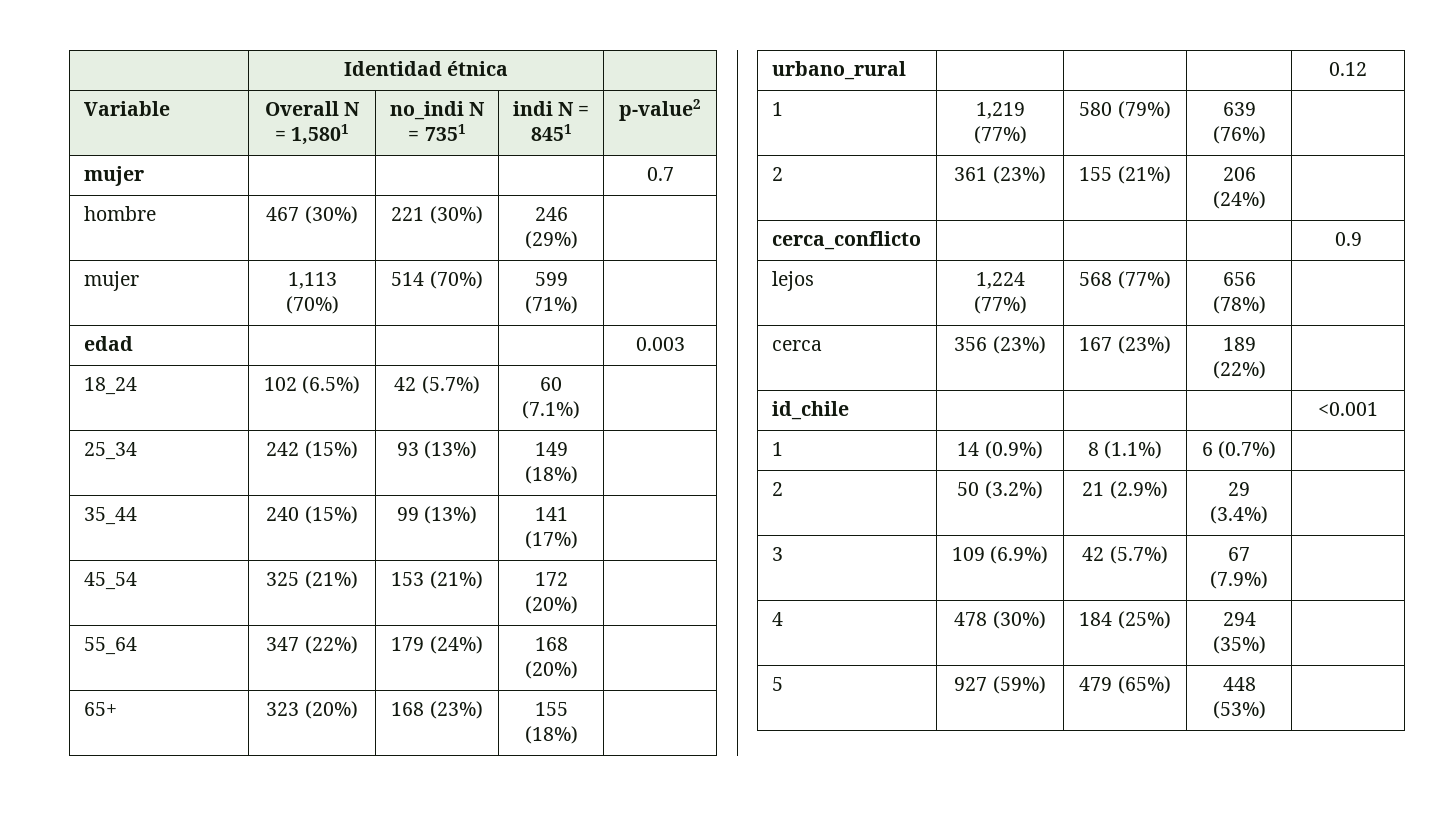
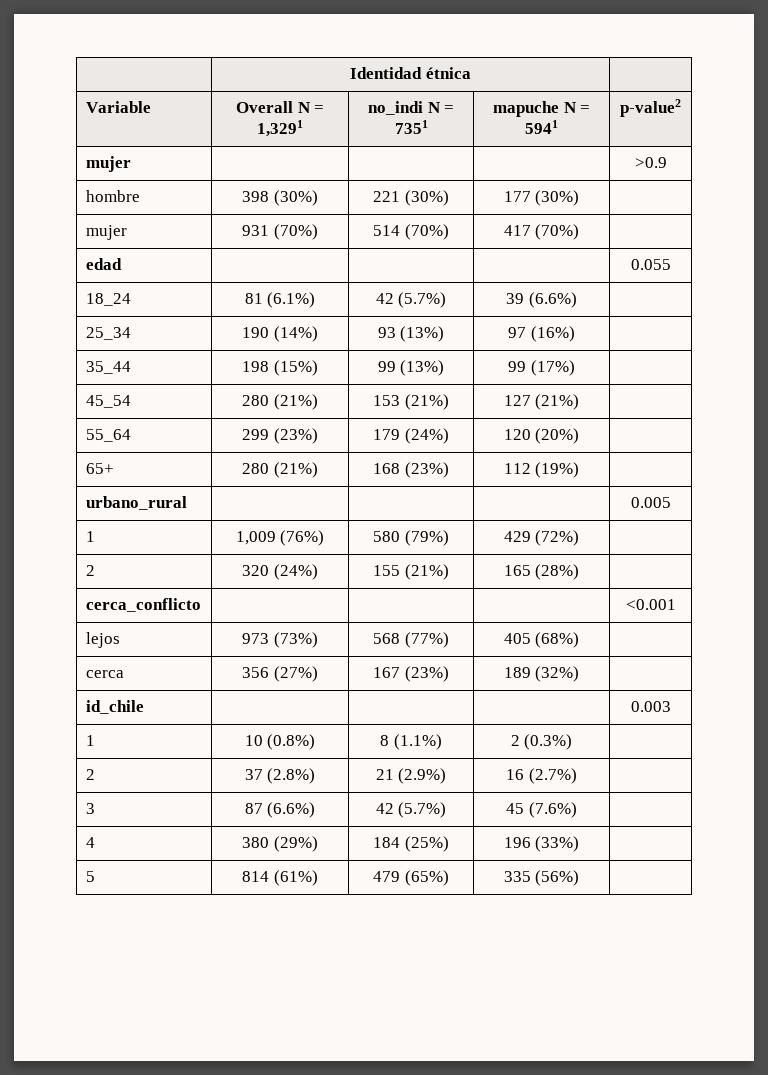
[291,124,350,145] 1,5801 -> [257,120,303,137] 1,3291
[512,101,590,116] [530,124,572,141] indi N = 8451 -> [492,101,591,117] [525,120,558,134] mapuche N = 5941
[646,167,674,181] 0.7 -> [634,157,667,168] >0.9
[266,207,300,221] 467 -> [242,191,270,202] 398
[534,207,568,221] [524,231,578,249] [83,271,139,291] [287,272,337,289] 246 (29%) | // mujer | 1,113 -> [503,190,580,206] [85,225,127,240] [242,225,270,236] 177 (30%) | // mujer | 931
[534,272,568,286] [524,296,578,314] 599 (71%) -> [503,224,580,240] 417 (70%)
[635,337,685,351] 0.003 -> [630,259,671,270] 0.055
[263,376,361,394] [394,376,480,394] [540,377,562,391] [522,401,580,419] 102 (6.5%) | 42 (5.7%) | 60 (7.1%) -> [244,292,316,308] [375,292,447,308] [506,292,577,308] 81 (6.1%) | 42 (5.7%) | 39 (6.6%)
[266,441,358,459] 242 (15%) -> [242,326,318,342] 190 (14%)
[534,442,568,456] [524,466,578,484] 149 (18%) -> [508,326,575,342] 97 (16%)
[266,507,300,521] 240 -> [242,361,270,372] 198
[534,507,568,521] 141 -> [508,361,527,372] 99
[266,572,300,586] 325 -> [242,395,270,406] 280
[534,572,568,586] [524,596,578,614] 172 (20%) -> [503,394,580,410] 127 (21%)
[266,636,358,654] 347 (22%) -> [242,428,318,444] 299 (23%)
[534,637,568,651] 168 -> [503,429,531,440] 120
[266,701,358,719] 323 (20%) -> [242,462,318,478] 280 (21%)
[534,702,568,716] [524,726,578,744] 155 (18%) -> [503,462,580,478] 112 (19%)
[1329,62,1367,76] [771,102,783,116] [975,102,1025,119] [973,126,1027,144] 0.12 // 1 | 1,219 (77%) -> [630,497,671,508] [85,531,95,542] [235,530,325,546] 0.005 // 1 | 1,009 (76%)
[1222,102,1256,116] [1212,126,1266,144] [771,167,783,181] [954,166,1046,184] 639 (76%) | // 2 | 361 (23%) -> [503,530,580,546] [85,565,95,576] [242,564,318,580] 429 (72%) | // 2 | 320 (24%)
[1222,167,1256,181] [1212,191,1266,209] 206 (24%) -> [503,564,580,580] 165 (28%)
[1334,232,1362,246] 0.9 -> [625,599,676,610] <0.001
[975,272,1025,289] [973,296,1027,314] 1,224 (77%) -> [242,632,318,648] 973 (73%)
[1222,272,1256,286] [1212,296,1266,314] 656 (78%) -> [503,632,580,648] 405 (68%)
[992,336,1046,354] (23%) -> [273,666,318,682] (27%)
[1212,361,1266,379] (22%) -> [535,666,580,682] (32%)
[1318,402,1378,416] [771,442,783,456] [957,441,1043,459] <0.001 // 1 | 14 (0.9%) -> [630,701,671,712] [85,735,95,746] [244,734,316,750] 0.003 // 1 | 10 (0.8%)
[1201,441,1277,459] [771,482,783,496] [957,481,1043,499] 6 (0.7%) | // 2 | 50 (3.2%) -> [510,734,573,750] [85,769,95,780] [244,768,316,784] 2 (0.3%) | // 2 | 37 (2.8%)
[1228,482,1250,496] [1210,506,1268,524] 29 (3.4%) -> [506,768,577,784] 16 (2.7%)
[951,546,1049,564] [1082,546,1168,564] [1228,547,1250,561] [1210,571,1268,589] 109 (6.9%) | 42 (5.7%) | 67 (7.9%) -> [244,802,316,818] [375,802,447,818] [506,802,577,818] 87 (6.6%) | 42 (5.7%) | 45 (7.6%)
[954,611,1046,629] 478 (30%) -> [242,836,318,852] 380 (29%)
[1222,612,1256,626] [1212,636,1266,654] 294 (35%) -> [503,836,580,852] 196 (33%)
[954,676,1046,694] 927 (59%) -> [242,870,318,886] 814 (61%)
[1222,677,1256,691] [1212,701,1266,719] 448 (53%) -> [503,870,580,886] 335 (56%)

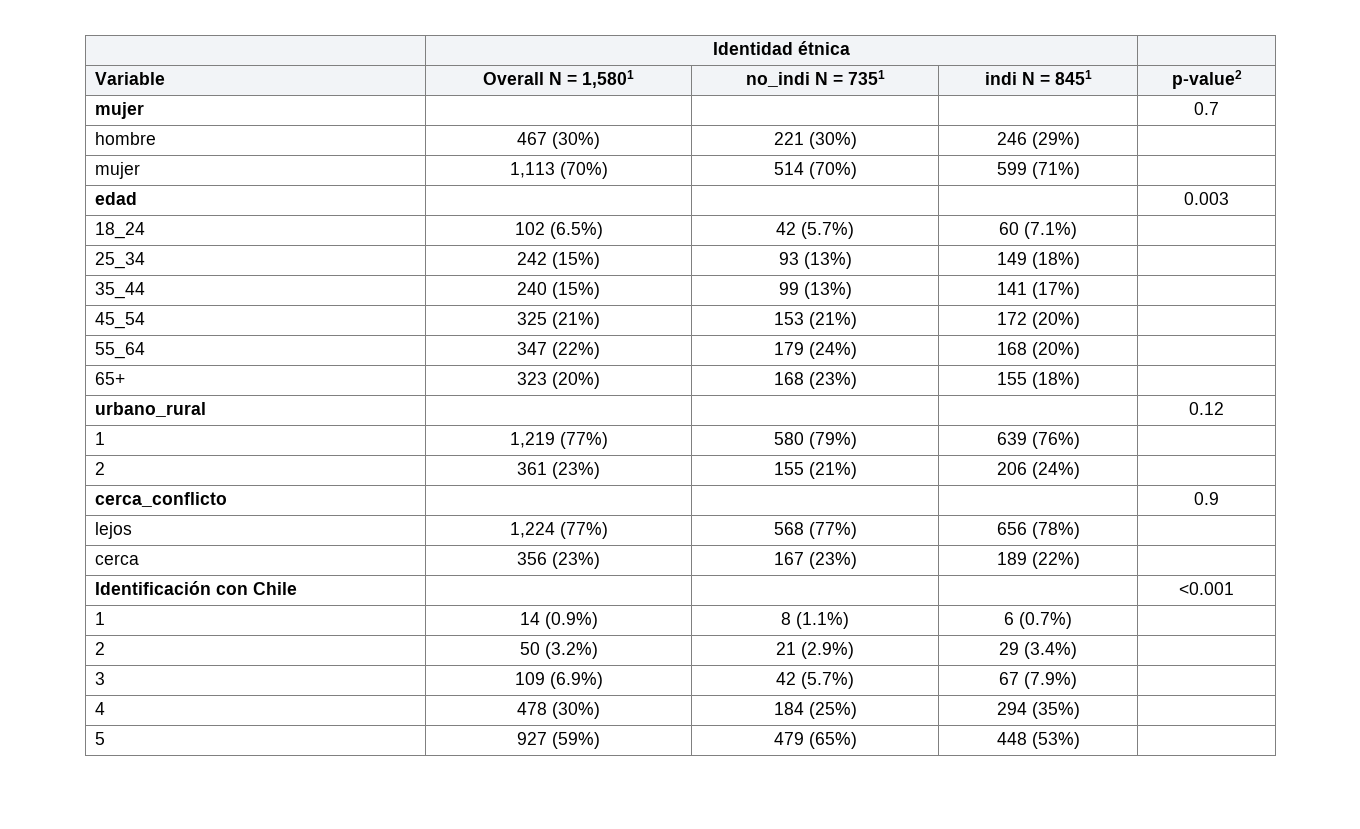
[257,120,303,137] 1,3291 -> [582,70,634,88] 1,5801
[492,101,591,117] [525,120,558,134] mapuche N = 5941 -> [984,70,1092,85] indi N = 8451
[634,157,667,168] >0.9 -> [1194,102,1219,115] 0.7
[242,191,270,202] 398 -> [517,132,547,145] 467
[503,190,580,206] [85,225,127,240] [242,225,270,236] 177 (30%) | // mujer | 931 -> [996,132,1080,149] [94,162,140,179] [509,162,555,178] 246 (29%) | // mujer | 1,113
[503,224,580,240] 417 (70%) -> [996,162,1080,179] 599 (71%)
[630,259,671,270] 0.055 -> [1184,192,1229,205] 0.003
[244,292,316,308] [375,292,447,308] [506,292,577,308] 81 (6.1%) | 42 (5.7%) | 39 (6.6%) -> [514,222,603,239] [776,222,854,239] [999,222,1077,239] 102 (6.5%) | 42 (5.7%) | 60 (7.1%)
[242,326,318,342] 190 (14%) -> [517,252,600,269] 242 (15%)
[508,326,575,342] 97 (16%) -> [996,252,1080,269] 149 (18%)
[242,361,270,372] 198 -> [517,282,547,295] 240
[508,361,527,372] 99 -> [996,282,1027,295] 141
[242,395,270,406] 280 -> [517,312,547,325] 325
[503,394,580,410] 127 (21%) -> [996,312,1080,329] 172 (20%)
[242,428,318,444] 299 (23%) -> [517,342,600,359] 347 (22%)
[503,429,531,440] 120 -> [996,342,1027,355] 168
[242,462,318,478] 280 (21%) -> [517,372,600,389] 323 (20%)
[503,462,580,478] 112 (19%) -> [996,372,1080,389] 155 (18%)
[630,497,671,508] [85,531,95,542] [235,530,325,546] 0.005 // 1 | 1,009 (76%) -> [1189,402,1224,415] [94,432,105,445] [509,432,608,449] 0.12 // 1 | 1,219 (77%)
[503,530,580,546] [85,565,95,576] [242,564,318,580] 429 (72%) | // 2 | 320 (24%) -> [996,432,1080,449] [94,462,105,475] [517,462,600,479] 639 (76%) | // 2 | 361 (23%)
[503,564,580,580] 165 (28%) -> [996,462,1080,479] 206 (24%)
[625,599,676,610] <0.001 -> [1194,492,1219,505] 0.9
[242,632,318,648] 973 (73%) -> [509,522,608,539] 1,224 (77%)
[503,632,580,648] 405 (68%) -> [996,522,1080,539] 656 (78%)
[273,666,318,682] (27%) -> [552,552,600,569] (23%)
[535,666,580,682] [85,700,144,714] [630,701,671,712] [85,735,95,746] [244,734,316,750] (32%) | // id_chile | | | | 0.003 // 1 | 10 (0.8%) -> [1031,552,1080,569] [94,581,297,595] [1179,582,1234,595] [94,612,105,625] [519,612,598,629] (22%) | // Identificación con Chile | | | | <0.001 // 1 | 14 (0.9%)
[510,734,573,750] [85,769,95,780] [244,768,316,784] 2 (0.3%) | // 2 | 37 (2.8%) -> [1004,612,1072,629] [94,642,105,655] [519,642,598,659] 6 (0.7%) | // 2 | 50 (3.2%)
[506,768,577,784] 16 (2.7%) -> [999,642,1077,659] 29 (3.4%)
[244,802,316,818] [375,802,447,818] [506,802,577,818] 87 (6.6%) | 42 (5.7%) | 45 (7.6%) -> [514,672,603,689] [776,672,854,689] [999,672,1077,689] 109 (6.9%) | 42 (5.7%) | 67 (7.9%)
[242,836,318,852] 380 (29%) -> [517,702,600,719] 478 (30%)
[503,836,580,852] 196 (33%) -> [996,702,1080,719] 294 (35%)
[242,870,318,886] 814 (61%) -> [517,732,600,749] 927 (59%)
[503,870,580,886] 335 (56%) -> [996,732,1080,749] 448 (53%)

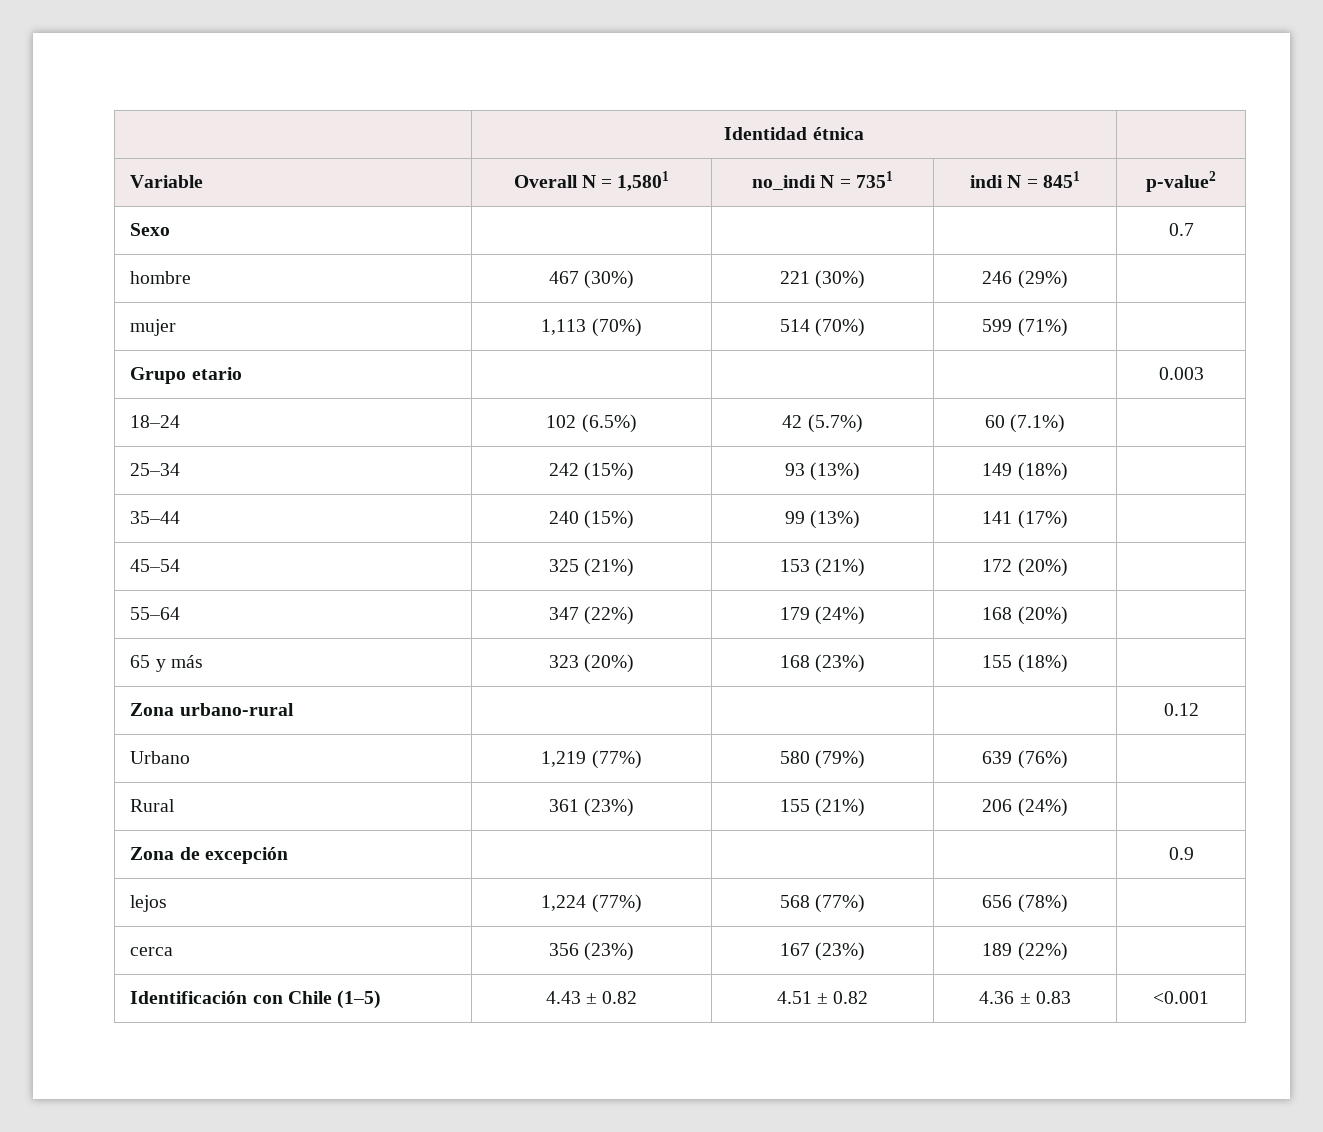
[94,102,144,119] mujer -> [130,223,171,236] Sexo
[94,192,137,205] edad -> [130,367,242,384] Grupo etario
[94,222,145,239] 18_24 -> [130,415,181,428] 18–24
[94,252,145,269] 25_34 -> [130,463,181,476] 25–34
[94,282,145,299] 35_44 -> [130,511,181,524] 35–44
[94,312,145,329] 45_54 -> [130,559,181,572] 45–54
[94,342,145,359] 55_64 -> [130,607,181,620] 55–64
[94,372,125,385] 65+ -> [130,655,203,672] 65 y más
[94,402,206,417] urbano_rural -> [130,703,294,716] Zona urbano-rural
[94,432,105,445] 1 -> [130,751,191,764] Urbano
[94,462,105,475] 2 -> [130,799,176,812] Rural
[94,492,227,507] cerca_conflicto -> [130,847,288,864] Zona de excepción
[1179,582,1234,595] [94,612,105,625] [519,612,598,629] [781,612,849,629] [1004,612,1072,629] [94,642,105,655] [519,642,598,659] [776,642,854,659] [999,642,1077,659] [94,672,105,685] [514,672,603,689] [776,672,854,689] [999,672,1077,689] [94,702,105,715] [517,702,600,719] [773,702,857,719] [996,702,1080,719] [94,732,105,745] [517,732,600,749] [773,732,857,749] [996,732,1080,749] | | | | <0.001 // 1 | 14 (0.9%) | 8 (1.1%) | 6 (0.7%) | // 2 | 50 (3.2%) | 21 (2.9%) | 29 (3.4%) | // 3 | 109 (6.9%) | 42 (5.7%) | 67 (7.9%) | // 4 | 478 (30%) | 184 (25%) | 294 (35%) | // 5 | 927 (59%) | 479 (65%) | 448 (53%) | -> [337,990,382,1009] [545,991,638,1004] [776,991,869,1004] [979,991,1071,1004] [1153,991,1209,1004] (1–5) | 4.43 ± 0.82 | 4.51 ± 0.82 | 4.36 ± 0.83 | <0.001

